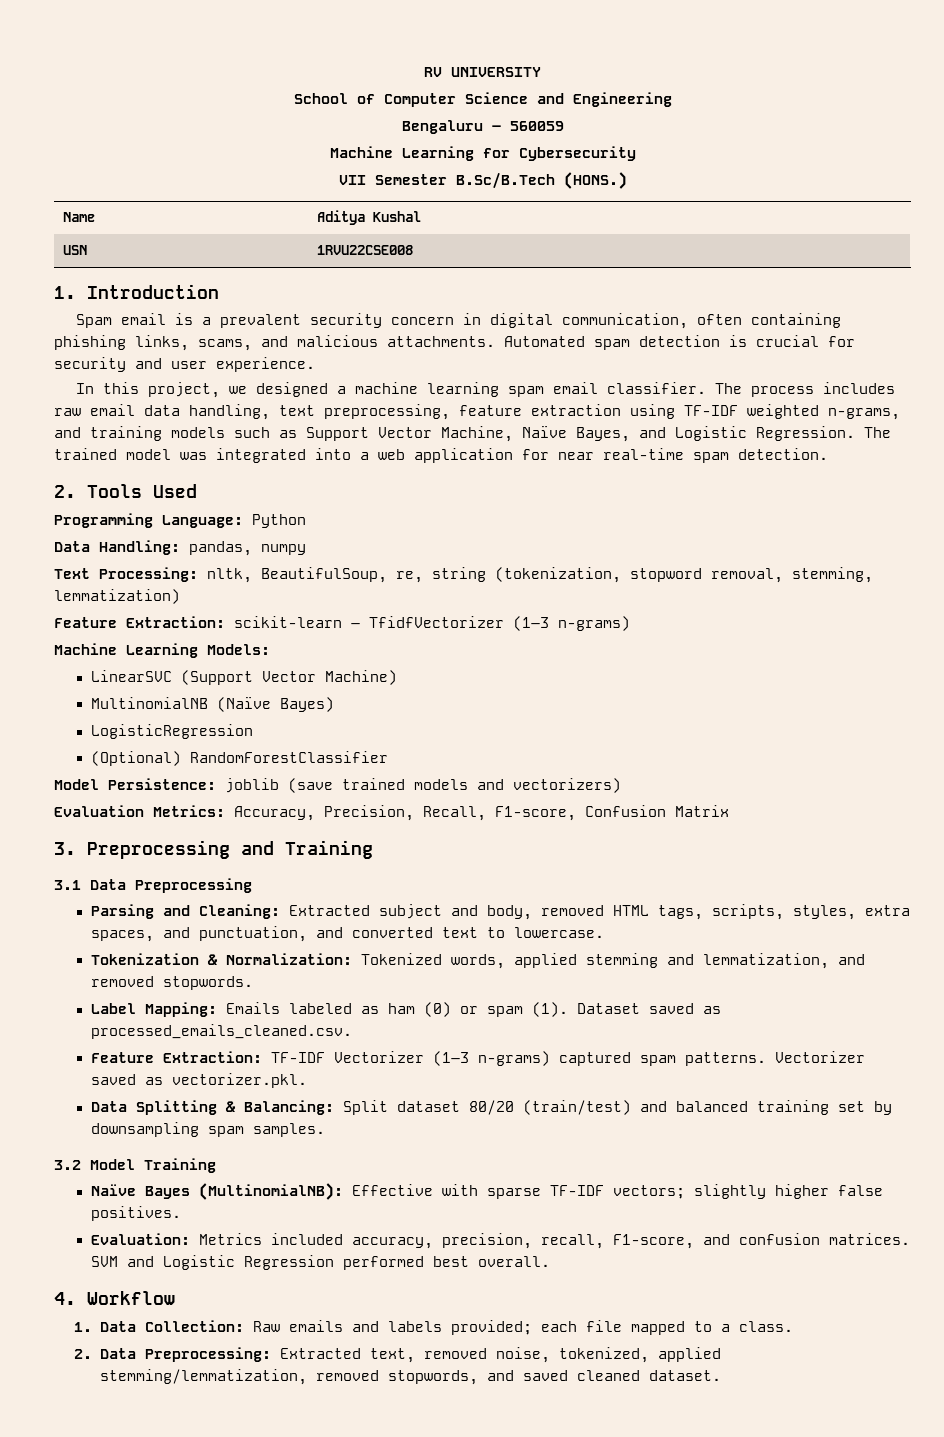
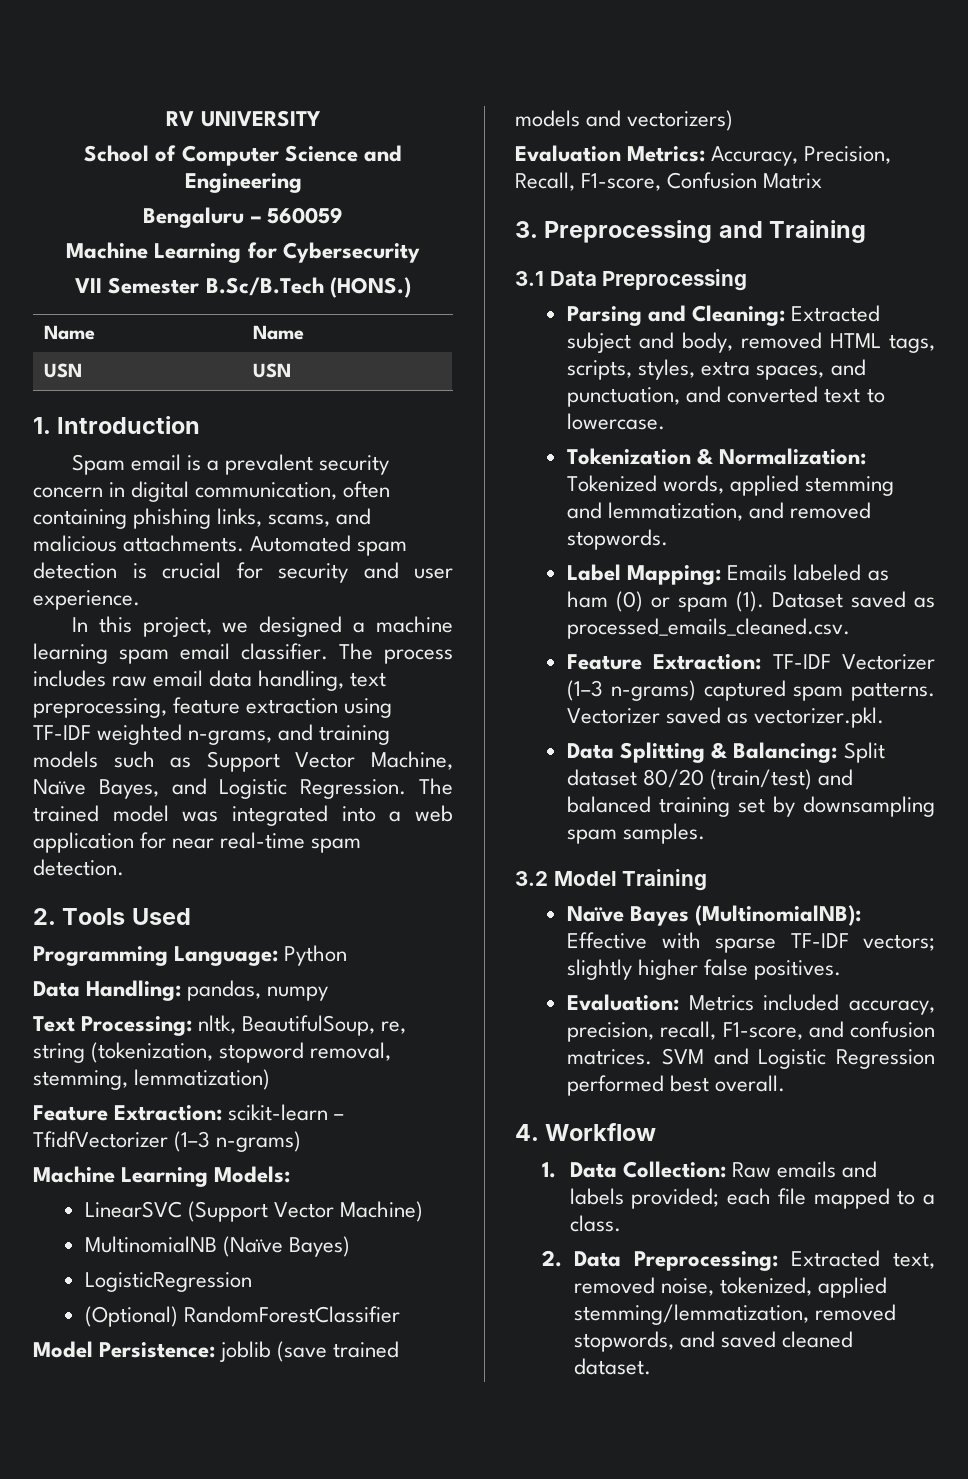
[316,210,421,225] Aditya Kushal -> [253,325,305,340] Name
[316,245,413,255] 1RVU22CSE008 -> [253,363,292,378] USN

